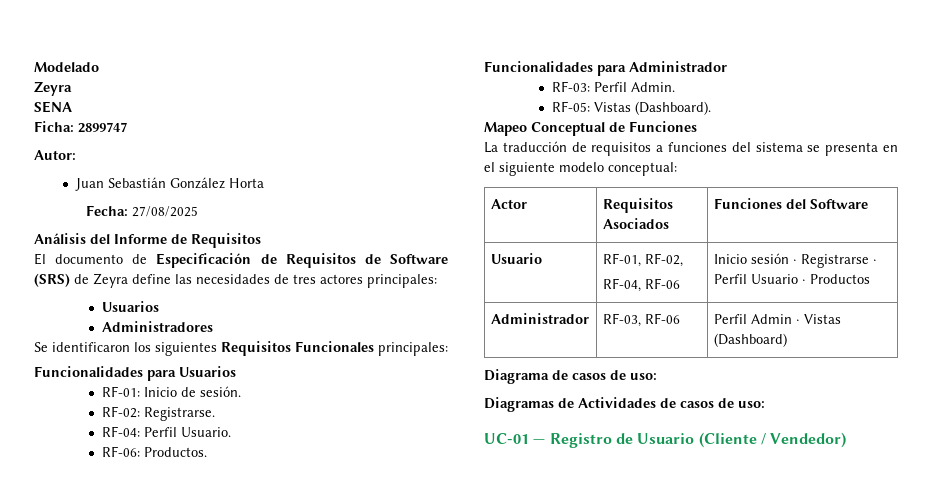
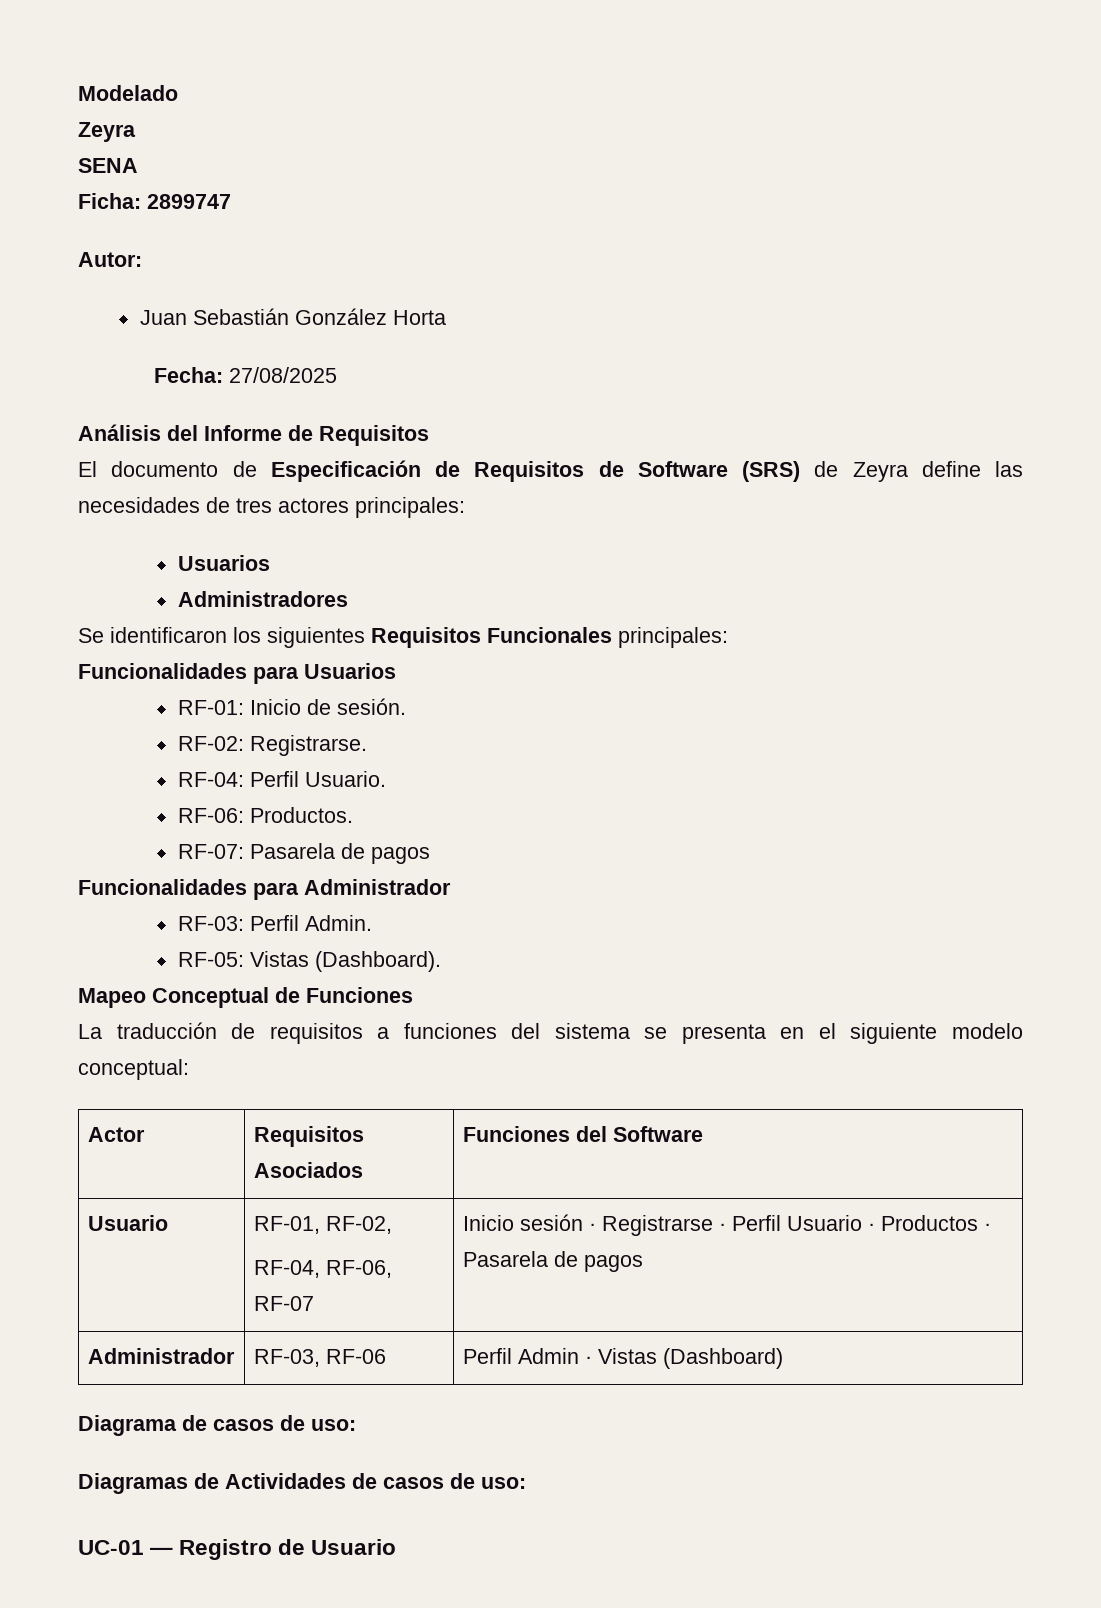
(207, 452) none -> [177,843,430,864] // RF-07: Pasarela de pagos
[644,278,680,289] RF-06 -> [325,1260,392,1278] [253,1296,314,1311] RF-06, RF-07
(870, 279) none -> [983,1223,991,1231] [462,1251,643,1272] · Pasarela de pagos
[698,432,847,448] (Cliente / Vendedor) -> (397, 1547) none

